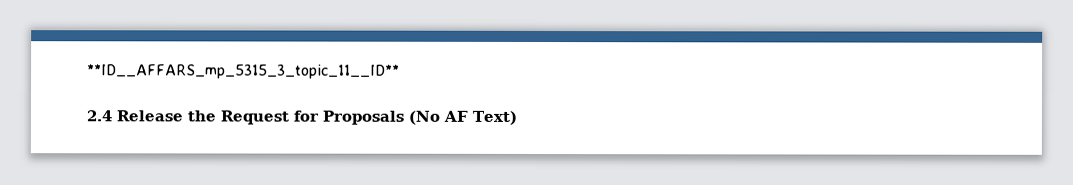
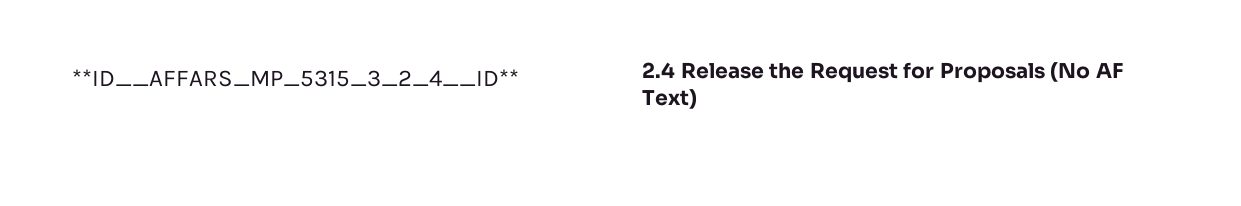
[87,64,400,79] **ID__AFFARS_mp_5315_3_topic_11__ID** -> [72,69,519,87] **ID__AFFARS_MP_5315_3_2_4__ID**

